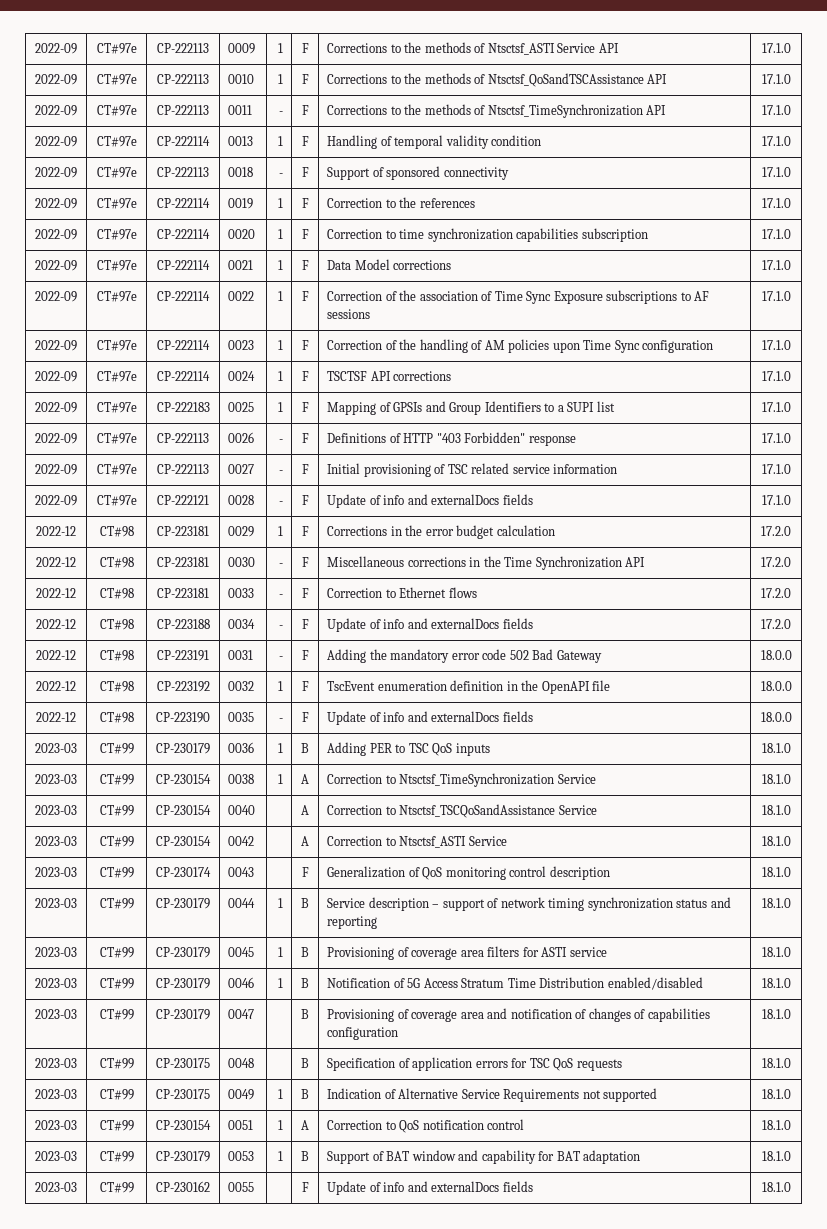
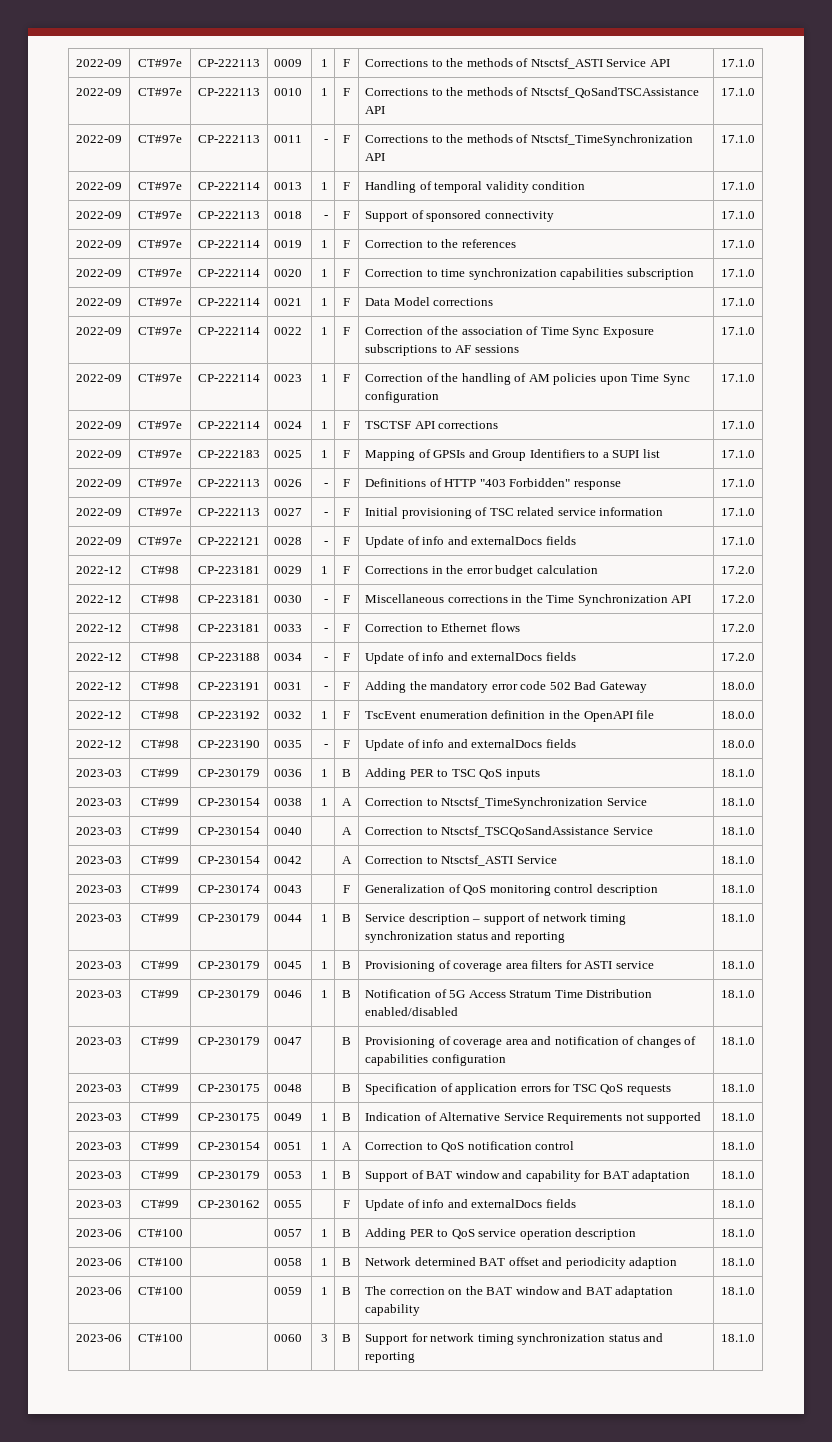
(791, 1187) none -> [76,1229,122,1237] [137,1229,183,1237] [274,1229,303,1237] [320,1229,328,1237] [342,1229,351,1237] [365,1228,637,1240] [721,1229,755,1237] [76,1258,122,1266] [137,1258,183,1266] [274,1258,303,1266] [320,1258,328,1266] [342,1258,351,1266] [365,1257,678,1269] [721,1258,755,1266] [76,1287,122,1295] [137,1287,183,1295] [274,1287,303,1295] [320,1287,328,1295] [342,1287,351,1295] [365,1286,674,1298] [365,1304,421,1316] [721,1287,755,1295] [76,1334,122,1342] [137,1334,183,1342] [274,1334,303,1342] [320,1334,328,1342] [342,1334,351,1342] [365,1333,664,1345] [365,1352,416,1363] [721,1334,755,1342] // 2023-06 | CT#100 | | 0057 | 1 | B | Adding PER to QoS service operation description | 18.1.0 // 2023-06 | CT#100 | | 0058 | 1 | B | Network determined BAT offset and periodicity adaption | 18.1.0 // 2023-06 | CT#100 | | 0059 | 1 | B | The correction on the BAT window and BAT adaptation capability | 18.1.0 // 2023-06 | CT#100 | | 0060 | 3 | B | Support for network timing synchronization status and reporting | 18.1.0

